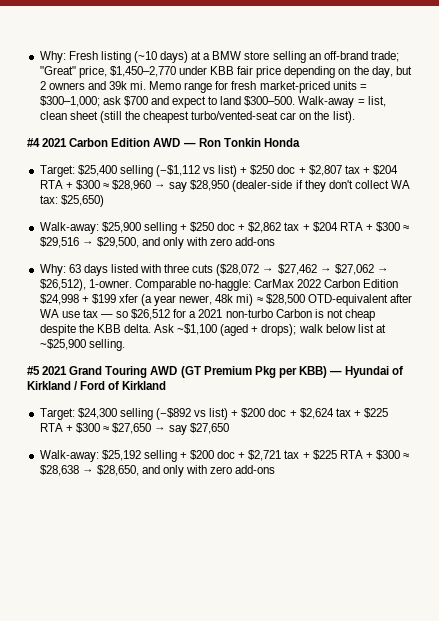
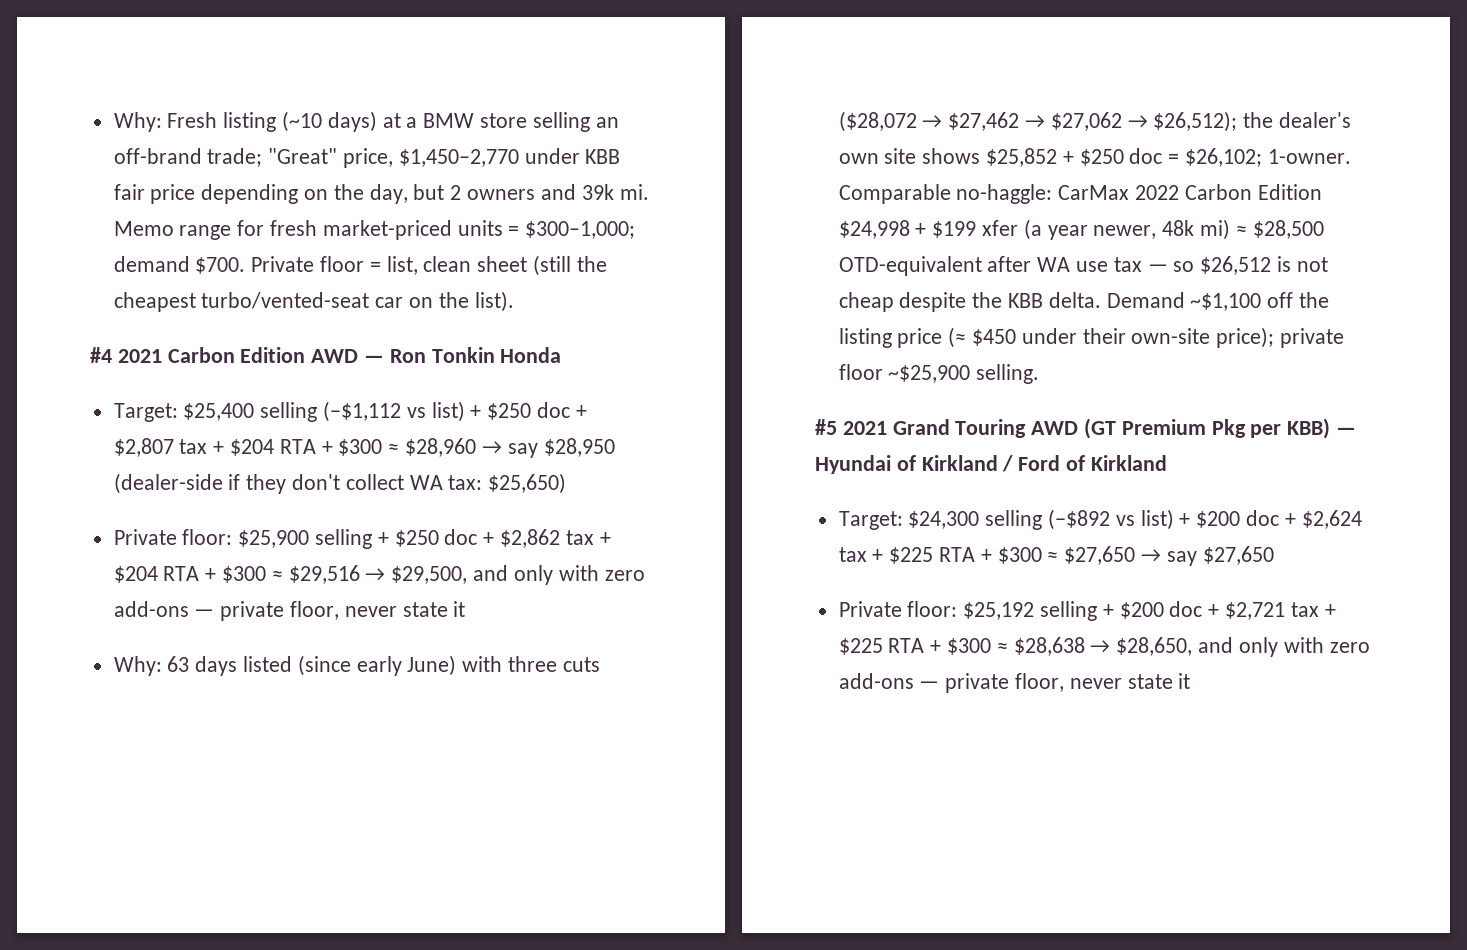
[102,96,355,108] ask $700 and expect to land $300–500. Walk-away -> [113,256,365,274] demand $700. Private floor
[39,222,99,234] Walk-away: -> [113,529,233,545] Private floor:
(276, 241) none -> [194,601,466,621] — private floor, never state it
(138, 268) none -> [297,655,457,676] (since early June)
[39,279,86,291] $26,512), -> [1153,111,1352,132] [838,148,1263,167] $26,512); the dealer's own site shows $25,852 + $250 doc = $26,102;
[173,309,312,318] for a 2021 non-turbo Carbon -> (1272, 265) none
[154,324,386,336] Ask ~$1,100 (aged + drops); walk below list at -> [1106,292,1330,311] [838,327,1345,348] [838,364,883,380] Demand ~$1,100 off the listing price (≈ $450 under their own-site price); private floor
[39,450,99,462] Walk-away: -> [838,601,958,617] Private floor:
(276, 469) none -> [919,673,1191,693] — private floor, never state it

